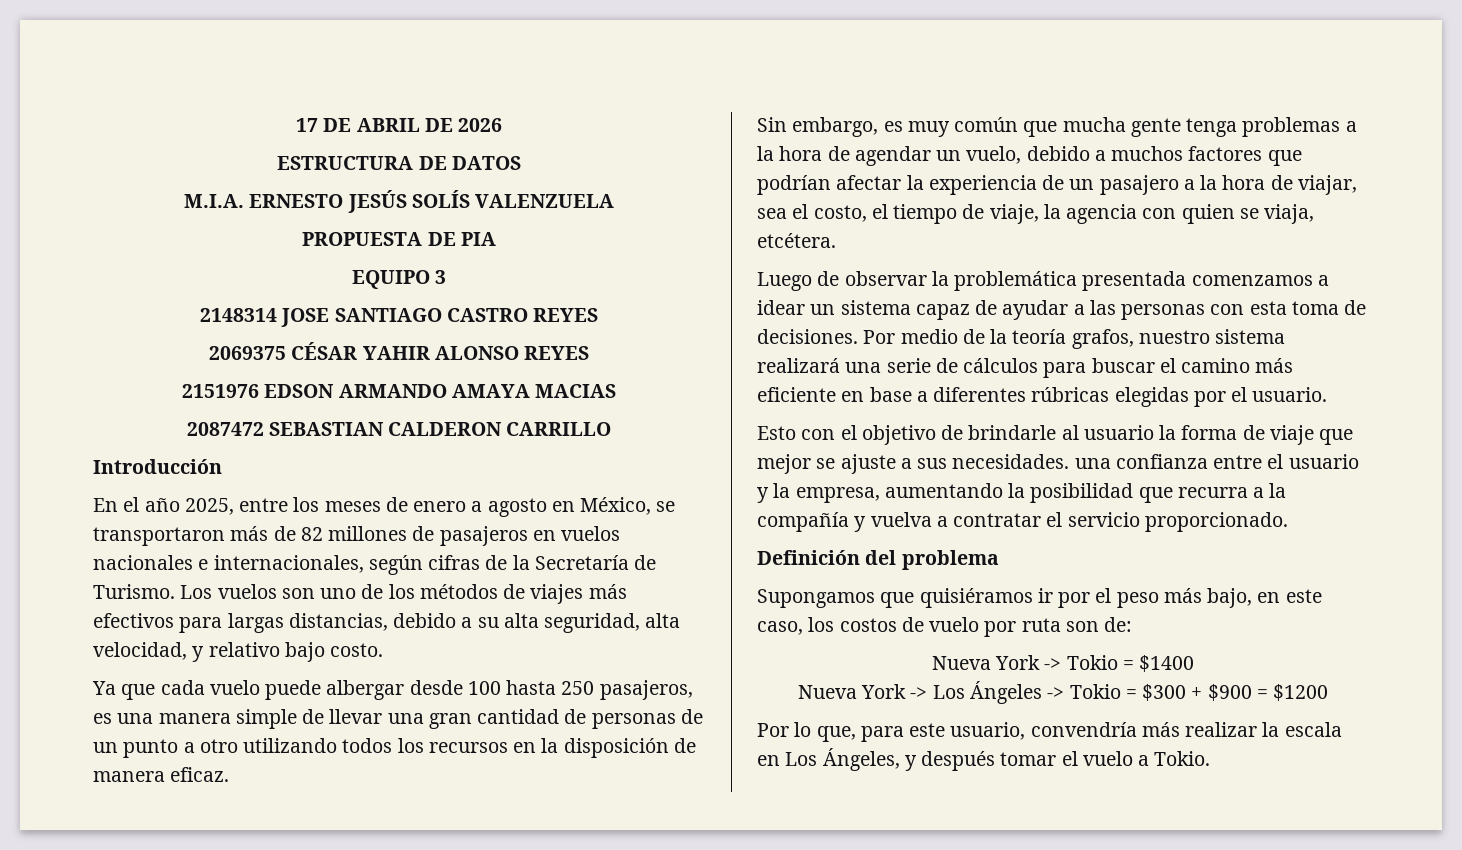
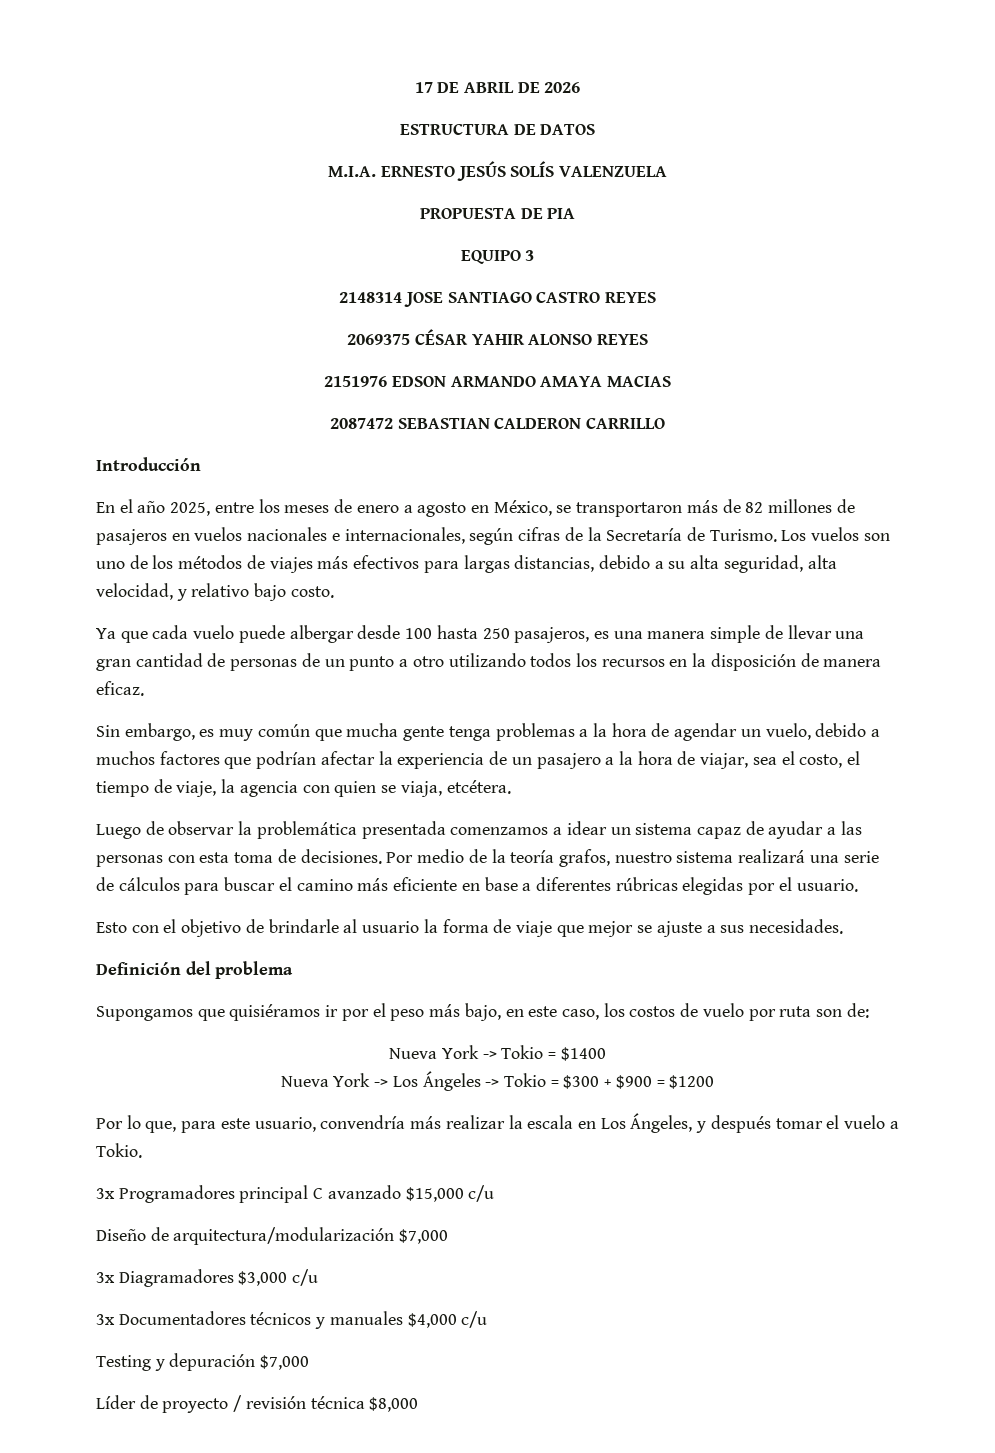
[1074,454,1359,469] [757,483,1287,503] [757,512,1288,532] una confianza entre el usuario y la empresa, aumentando la posibilidad que recurra a la compañía y vuelva a contratar el servicio proporcionado. -> (844, 926) none
(1211, 758) none -> [96,1185,495,1203] [96,1227,449,1245] [96,1269,319,1287] [96,1311,488,1329] [96,1353,310,1371] [96,1395,419,1413] // 3x Programadores principal C avanzado $15,000 c/u // Diseño de arquitectura/modularización $7,000 // 3x Diagramadores $3,000 c/u // 3x Documentadores técnicos y manuales $4,000 c/u // Testing y depuración $7,000 // Líder de proyecto / revisión técnica $8,000

